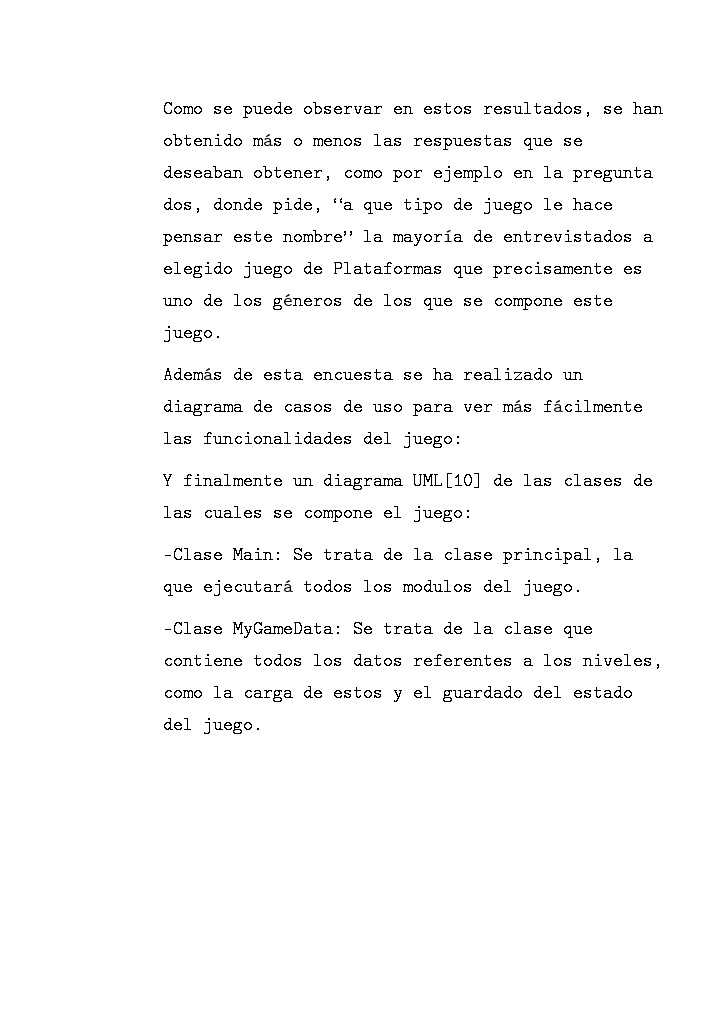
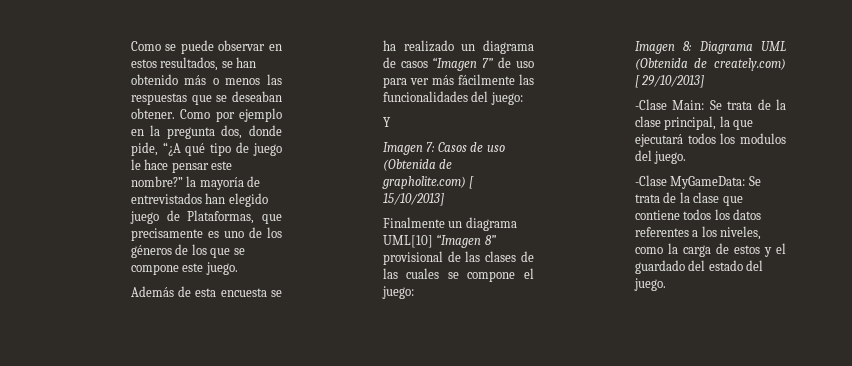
[253,164,384,182] obtener, como -> [130,108,211,119] obtener. Como
[333,196,394,214] “a que -> [162,142,206,156] “¿A qué
[283,228,354,246] nombre” -> [130,176,183,187] nombre?”
[643,228,654,246] a -> [205,193,226,204] han
[333,260,444,278] Plataformas -> [187,210,255,224] Plataformas,
(334, 407) none -> [432,57,494,71] “Imagen 7”
[183,472,484,490] finalmente un diagrama UML[10] -> [382,142,505,155] [382,159,453,171] [381,176,475,189] [382,193,444,206] [382,217,517,231] [382,234,496,248] [382,251,443,265] // Imagen 7: Casos de uso (Obtenida de grapholite.com) [ 15/10/2013] // Finalmente un diagrama UML[10] “Imagen 8” provisional
(474, 513) none -> [634,41,786,54] [634,58,786,71] [634,75,705,88] // Imagen 8: Diagrama UML (Obtenida de creately.com) [ 29/10/2013]

